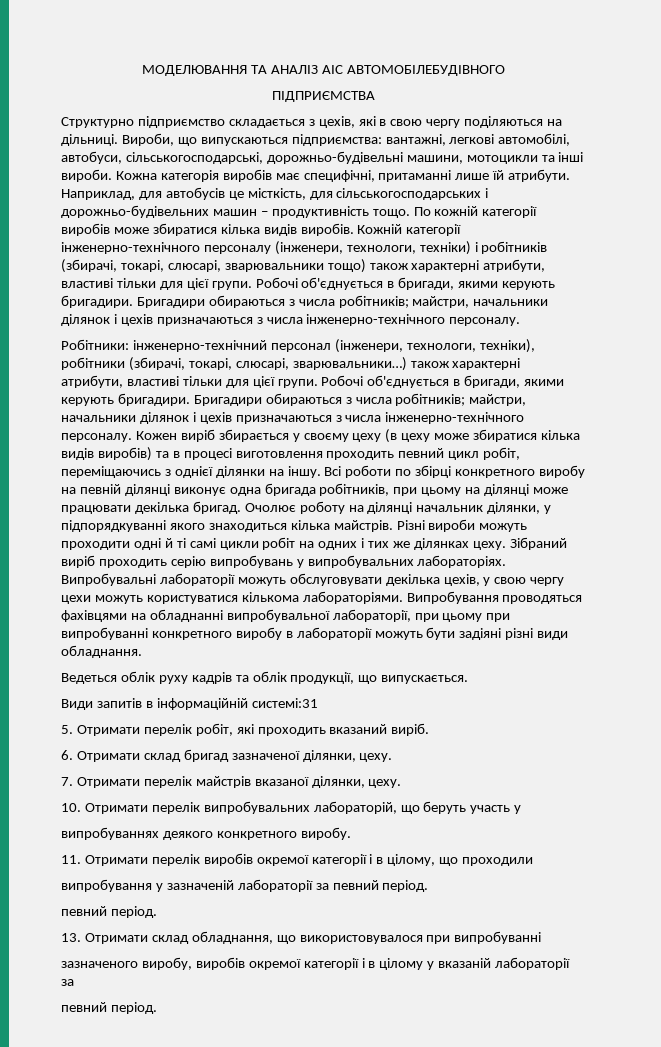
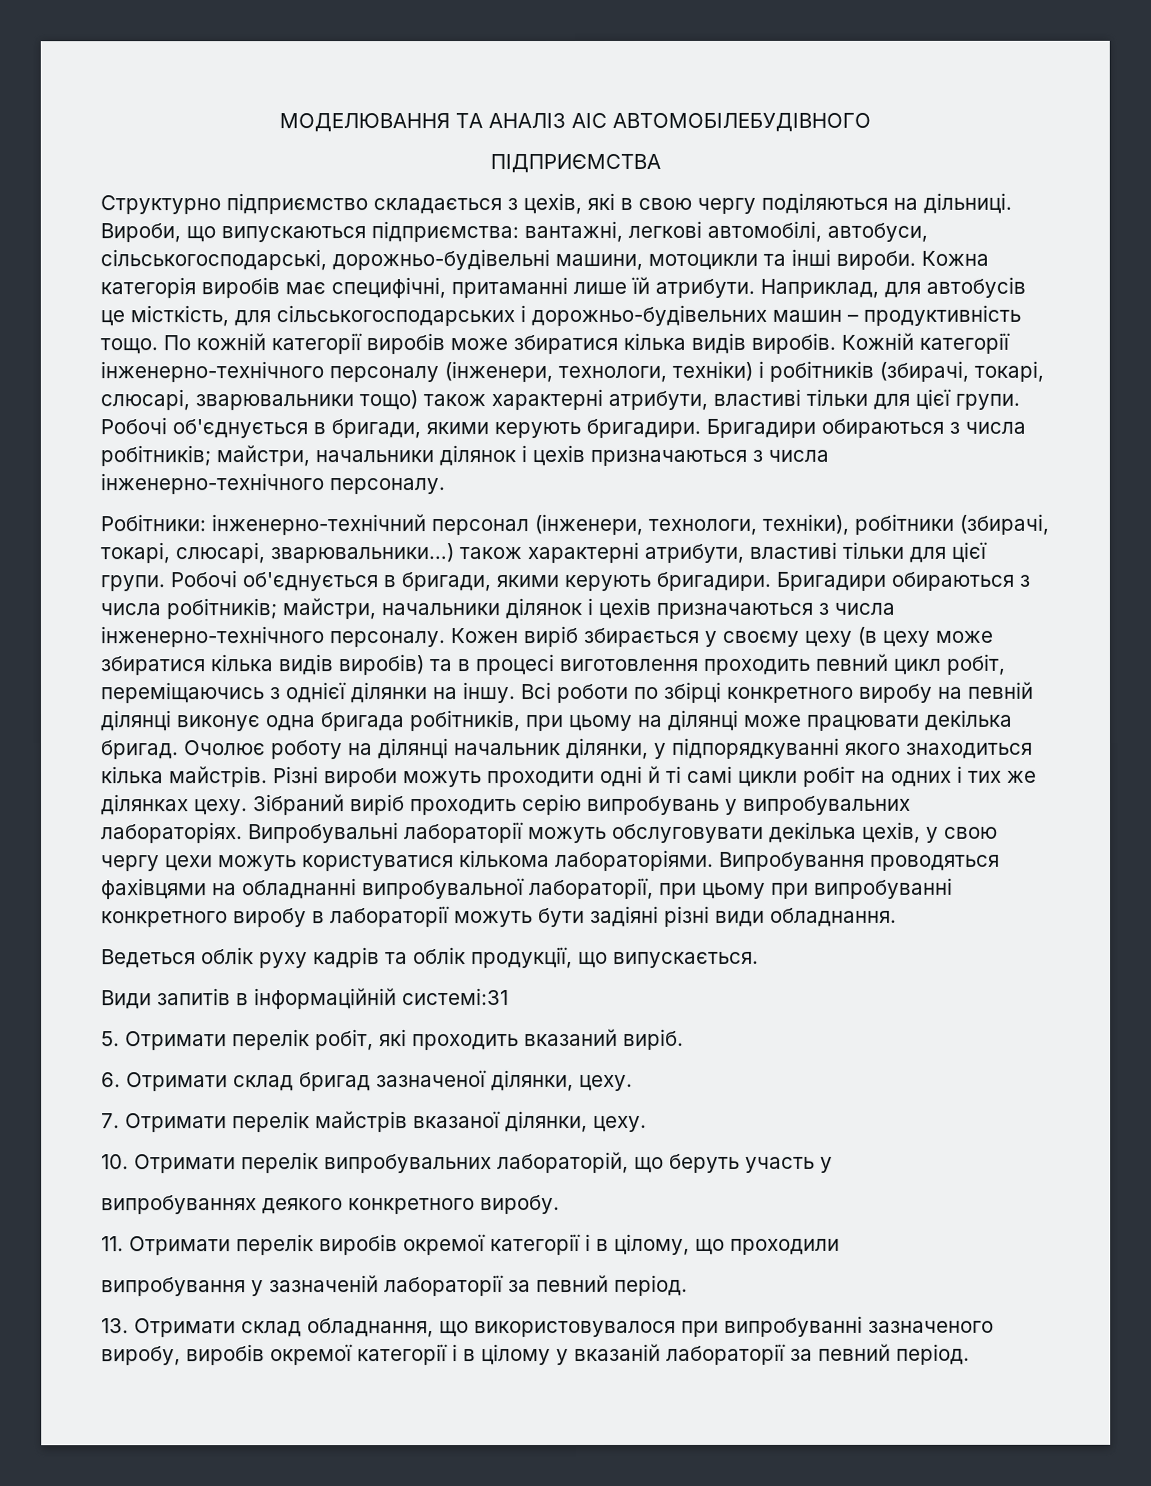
[61,906,157,918] // певний період. -> (688, 1285) none
(542, 937) // -> (863, 1326) none
(74, 982) // -> (813, 1354) none

